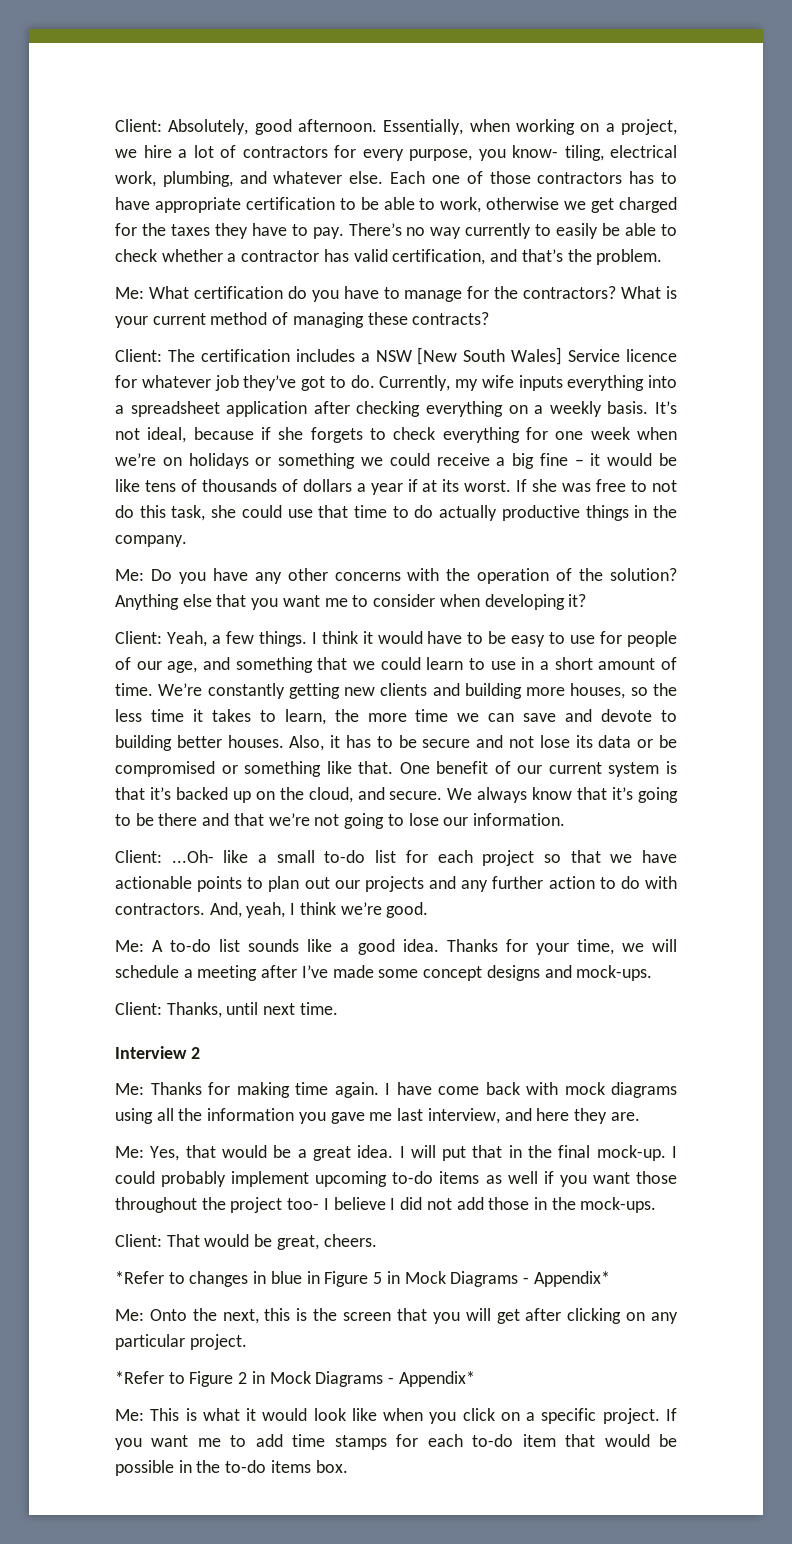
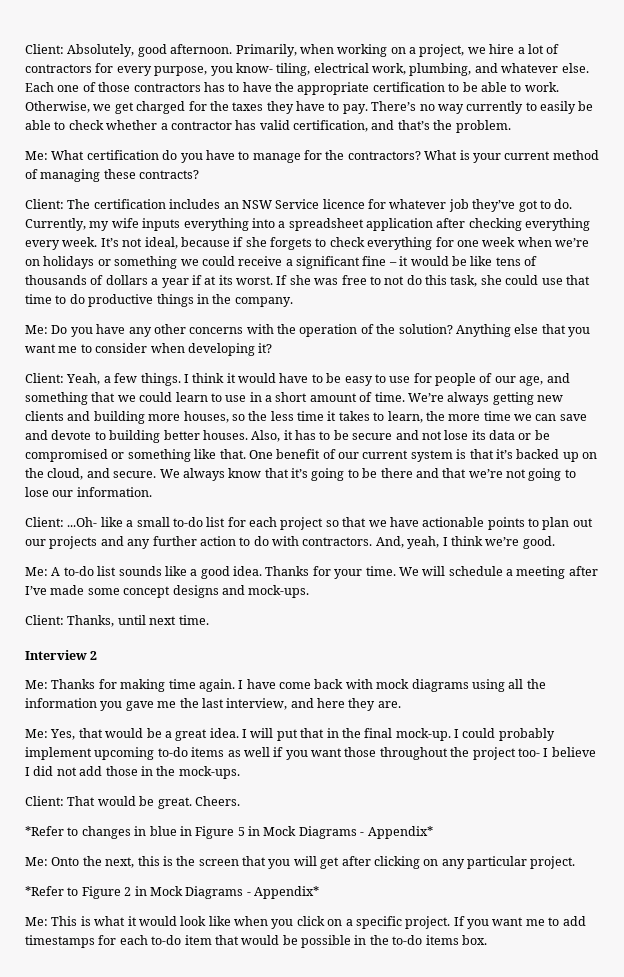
[383,119,464,135] Essentially, -> [235,44,297,57] Primarily,
(150, 203) none -> [275,82,294,92] the
[440,197,560,213] work, otherwise -> [524,82,559,92] [25,101,90,113] work. Otherwise,
[360,347,563,365] a NSW [New South Wales] -> [223,200,272,209] an NSW
[508,401,649,417] on a weekly basis. -> [25,237,98,250] every week.
[512,453,535,469] big -> [296,256,360,269] significant
[439,505,498,521] actually -> (85, 299) none
[207,683,285,699] constantly -> [447,392,490,405] always
[576,939,644,955] time, we -> [365,566,419,576] time. We
(393, 1116) none -> [179,698,199,708] the
[276,1234,377,1250] great, cheers. -> [157,796,240,809] great. Cheers.
[292,1434,387,1450] time stamps -> [25,935,95,948] timestamps

